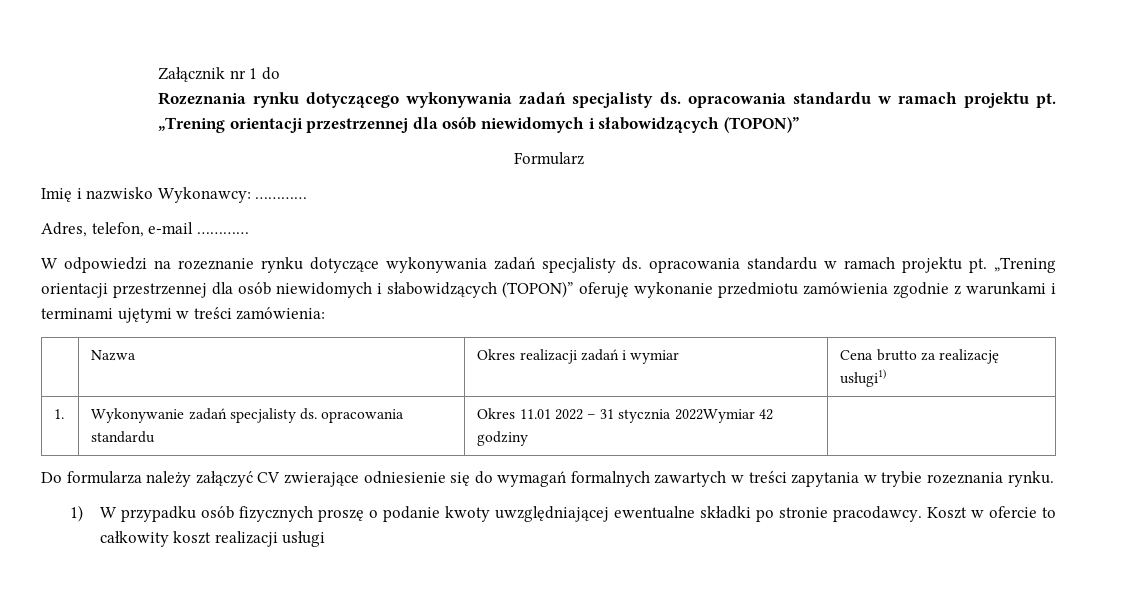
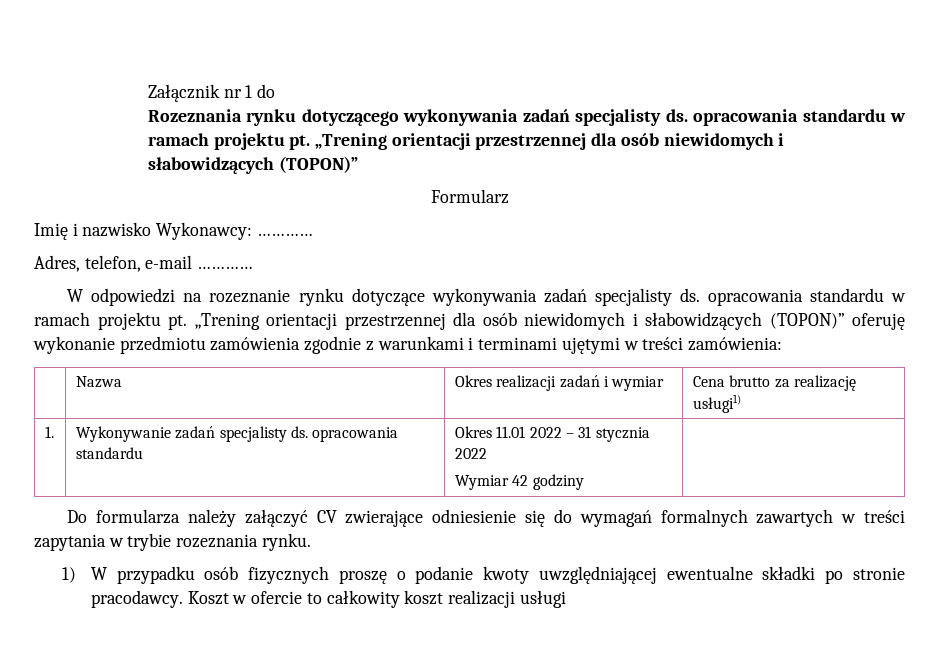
[674,409,755,423] 2022Wymiar -> [454,448,487,459] [454,475,509,490] 2022 // Wymiar

